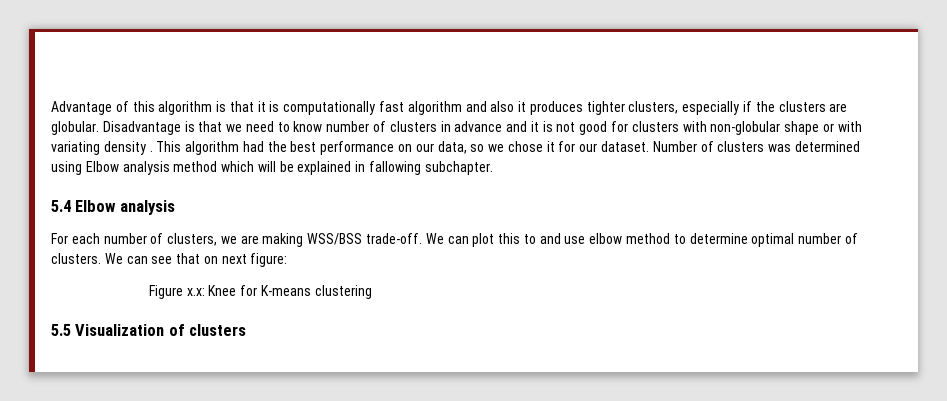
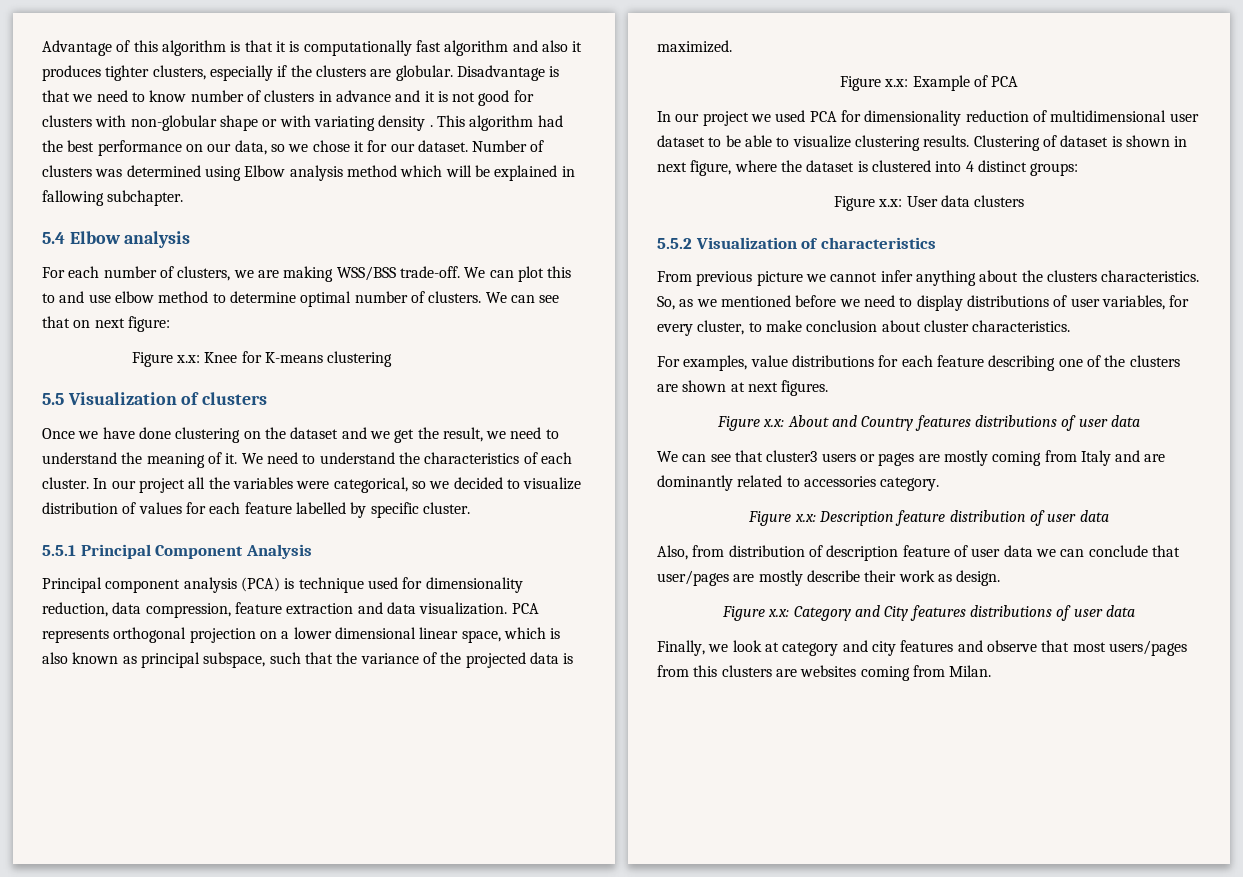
(247, 330) none -> [42,427,559,443] [42,452,572,468] [42,477,582,493] [42,502,470,518] [42,544,312,559] [42,577,523,593] [42,602,539,618] [42,627,561,643] [42,652,574,668] [657,40,732,53] [839,75,1019,91] [657,110,1199,126] [657,135,1188,151] [657,160,1079,176] [833,195,1025,211] [657,237,936,249] [657,270,1200,286] [657,295,1190,311] [657,320,1071,336] [657,355,1180,371] [657,380,829,396] [717,415,1140,431] [657,450,1166,466] [657,475,940,491] [748,510,1109,526] [657,545,1180,561] [657,570,1001,586] [722,605,1135,621] [657,640,1187,656] [657,665,992,681] // Once we have done clustering on the dataset and we get the result, we need to understand the meaning of it. We need to understand the characteristics of each cluster. In our project all the variables were categorical, so we decided to visualize distribution of values for each feature labelled by specific cluster. // 5.5.1 Principal Component Analysis // Principal component analysis (PCA) is technique used for dimensionality reduction, data compression, feature extraction and data visualization. PCA represents orthogonal projection on a lower dimensional linear space, which is also known as principal subspace, such that the variance of the projected data is maximized. // Figure x.x: Example of PCA // In our project we used PCA for dimensionality reduction of multidimensional user dataset to be able to visualize clustering results. Clustering of dataset is shown in next figure, where the dataset is clustered into 4 distinct groups: // Figure x.x: User data clusters // 5.5.2 Visualization of characteristics // From previous picture we cannot infer anything about the clusters characteristics. So, as we mentioned before we need to display distributions of user variables, for every cluster, to make conclusion about cluster characteristics. // For examples, value distributions for each feature describing one of the clusters are shown at next figures. // Figure x.x: About and Country features distributions of user data // We can see that cluster3 users or pages are mostly coming from Italy and are dominantly related to accessories category. // Figure x.x: Description feature distribution of user data // Also, from distribution of description feature of user data we can conclude that user/pages are mostly describe their work as design. // Figure x.x: Category and City features distributions of user data // Finally, we look at category and city features and observe that most users/pages from this clusters are websites coming from Milan.

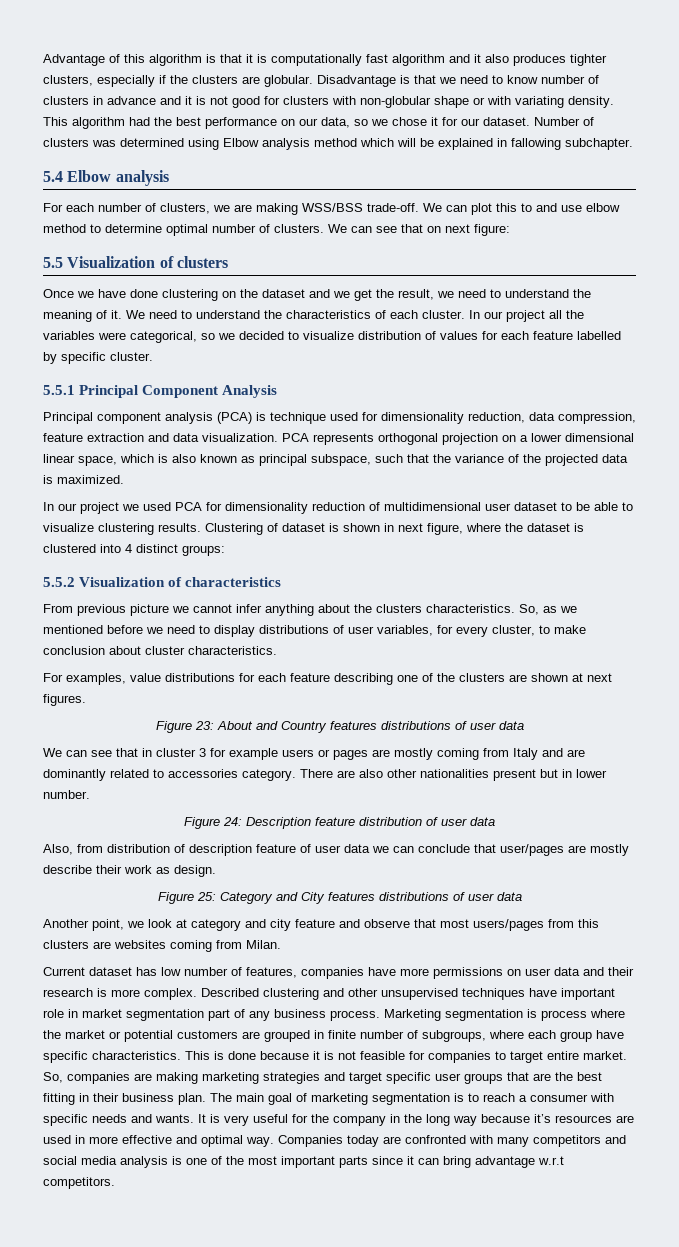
[541,40,583,52] also it -> [474,54,509,63] it also
[378,115,433,131] density . -> [568,96,614,108] density.
[131,351,393,367] // Figure x.x: Knee for K-means clustering -> (510, 230) none
[839,75,1019,91] // Figure x.x: Example of PCA -> (124, 479) none
[833,195,1025,211] // Figure x.x: User data clusters -> (225, 550) none
[763,419,785,427] x.x: -> [194,721,214,730] 23:
[766,450,818,462] cluster3 -> [142,748,278,760] in cluster 3 for example
[748,511,816,526] // Figure x.x: -> [300,769,607,781] [43,790,90,799] [184,817,242,829] There are also other nationalities present but in lower number. // Figure 24:
[768,609,790,617] x.x: -> [196,892,216,901] 25:
[657,640,705,656] Finally, -> [43,919,124,931] Another point,
[900,640,954,652] features -> [295,919,335,928] feature
(992, 671) none -> [43,967,634,979] [43,988,615,1000] [43,1009,625,1021] [43,1030,624,1042] [43,1051,627,1063] [43,1072,602,1084] [43,1093,614,1105] [43,1114,634,1126] [43,1135,626,1147] [43,1156,564,1168] [43,1177,115,1189] // Current dataset has low number of features, companies have more permissions on user data and their research is more complex. Described clustering and other unsupervised techniques have important role in market segmentation part of any business process. Marketing segmentation is process where the market or potential customers are grouped in finite number of subgroups, where each group have specific characteristics. This is done because it is not feasible for companies to target entire market. So, companies are making marketing strategies and target specific user groups that are the best fitting in their business plan. The main goal of marketing segmentation is to reach a consumer with specific needs and wants. It is very useful for the company in the long way because it’s resources are used in more effective and optimal way. Companies today are confronted with many competitors and social media analysis is one of the most important parts since it can bring advantage w.r.t competitors.

